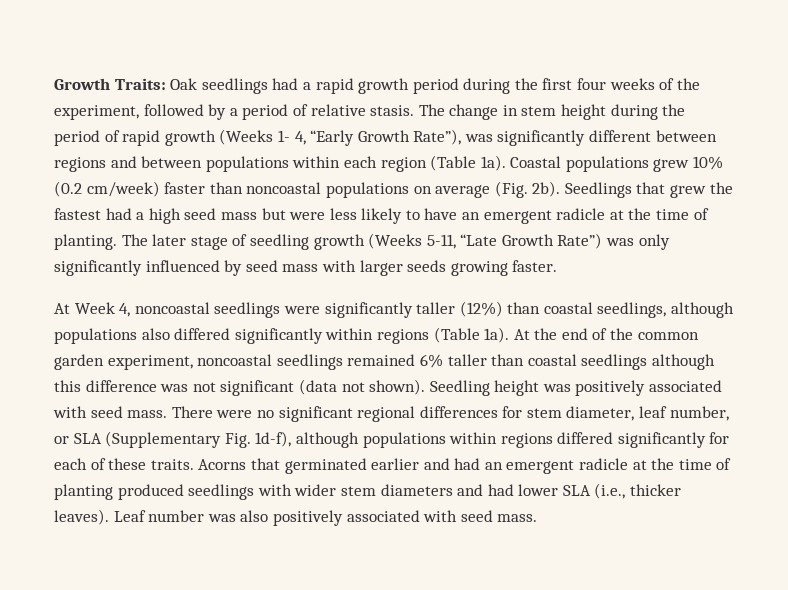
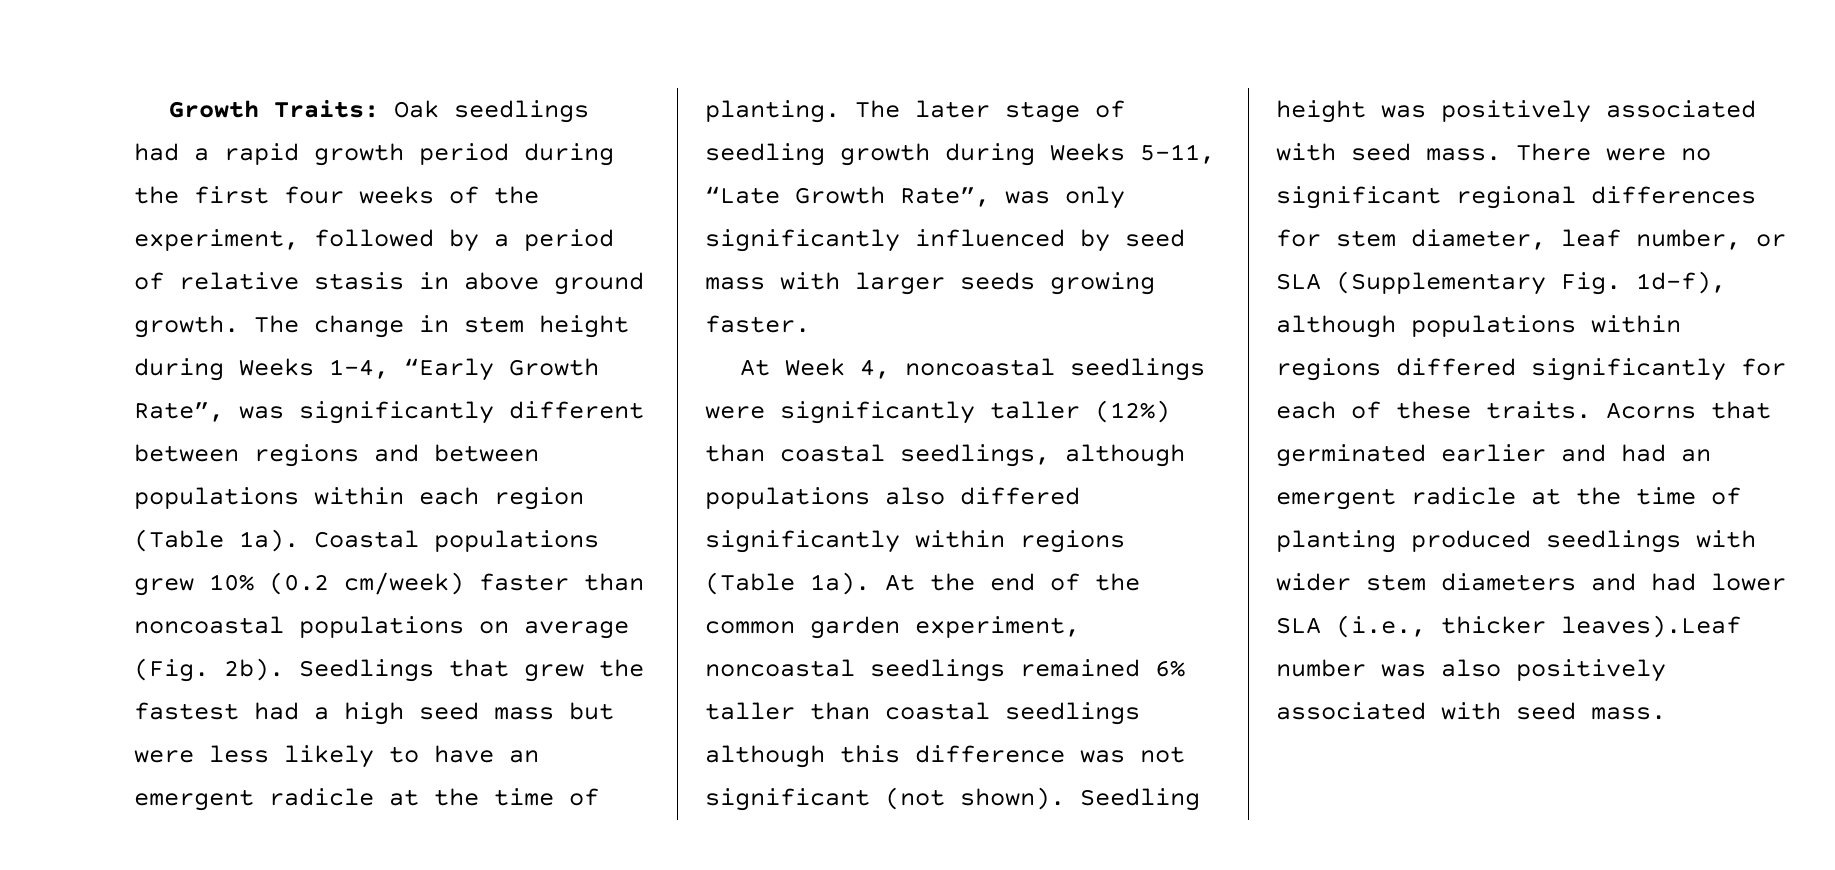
[370,105,415,116] stasis. -> [314,272,644,295] [134,315,239,338] stasis in above ground growth.
[662,104,686,116] [54,129,306,146] the period of rapid growth (Weeks 1- 4, -> [239,358,389,379] Weeks 1-4,
[413,129,462,145] Rate”), -> [134,402,224,422] Rate”,
[368,233,423,249] (Weeks -> [945,143,1125,166] during Weeks
[557,233,603,249] Rate”) -> [900,187,990,207] Rate”,
[298,379,365,395] (data not -> [885,787,945,810] (not
[54,509,146,525] leaves). Leaf -> [1561,615,1741,638] leaves).Leaf

